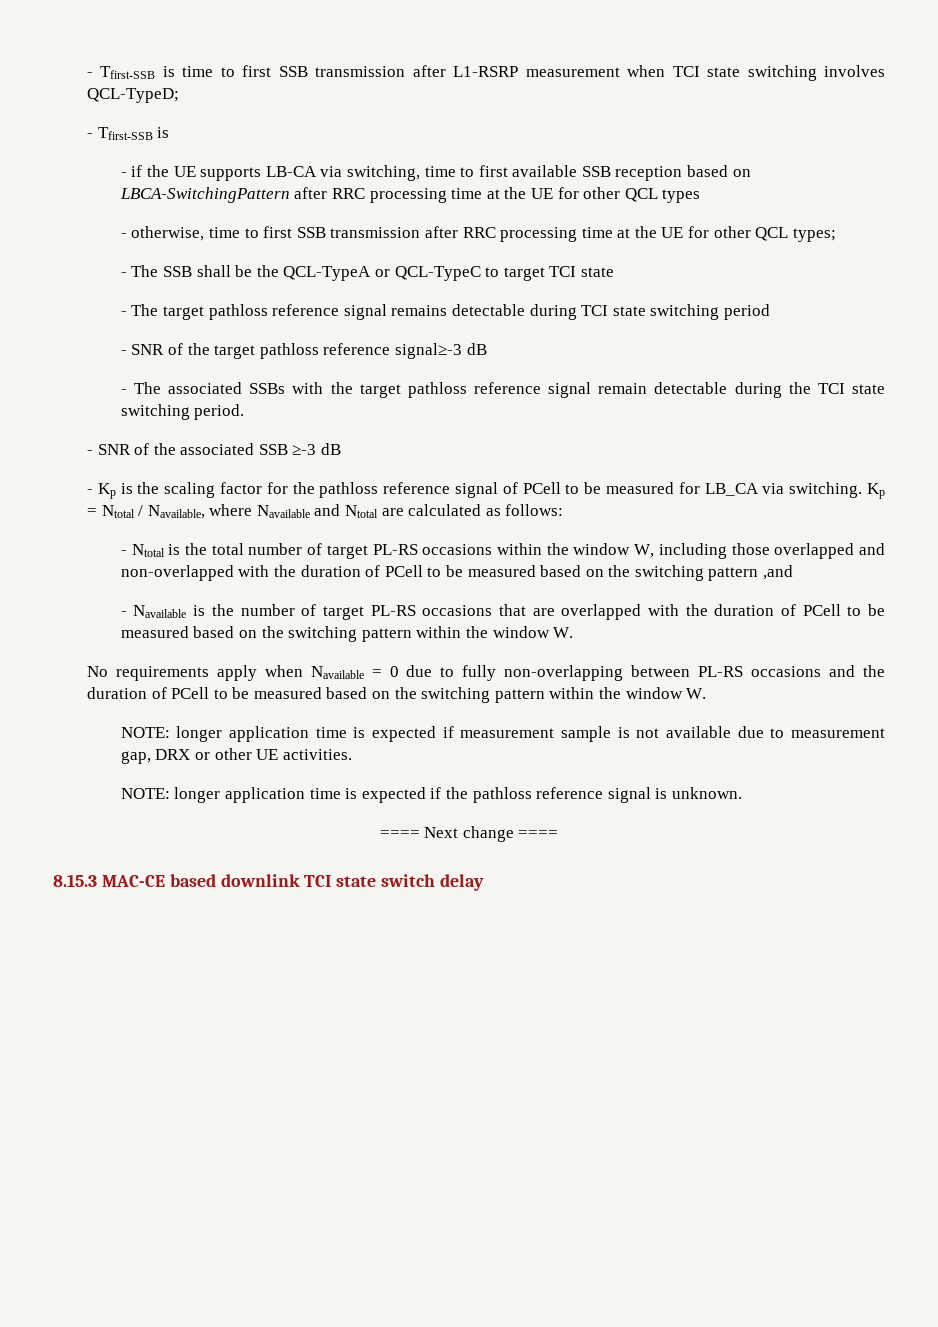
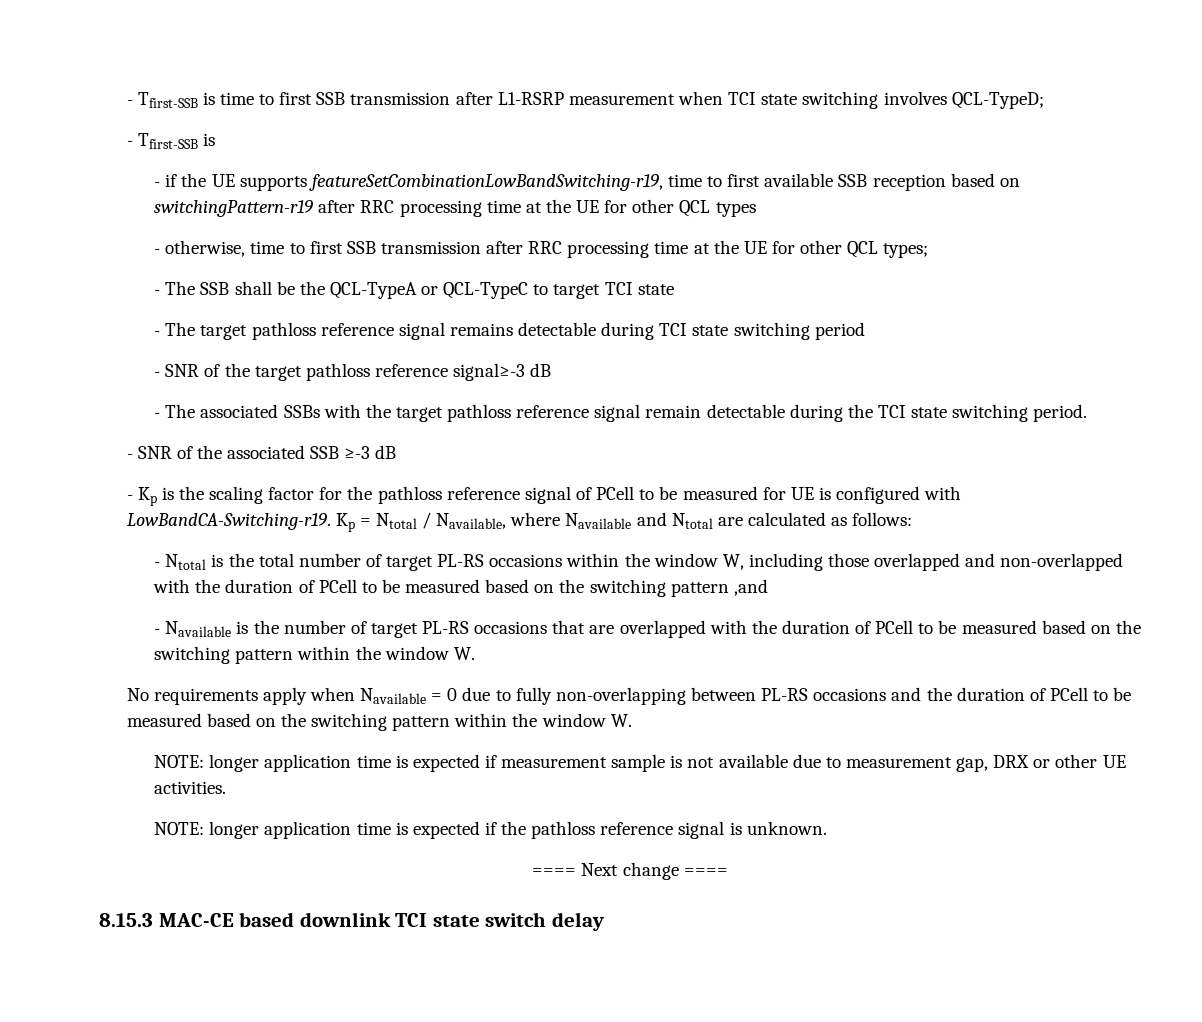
[265,165,420,181] LB-CA via switching, -> [308,174,663,191] featureSetCombinationLowBandSwitching-r19,
[119,187,290,203] LBCA-SwitchingPattern -> [154,200,314,217] switchingPattern-r19
[704,482,863,498] LB_CA via switching. -> [790,486,962,504] [126,513,331,530] UE is configured with LowBandCA-Switching-r19.

